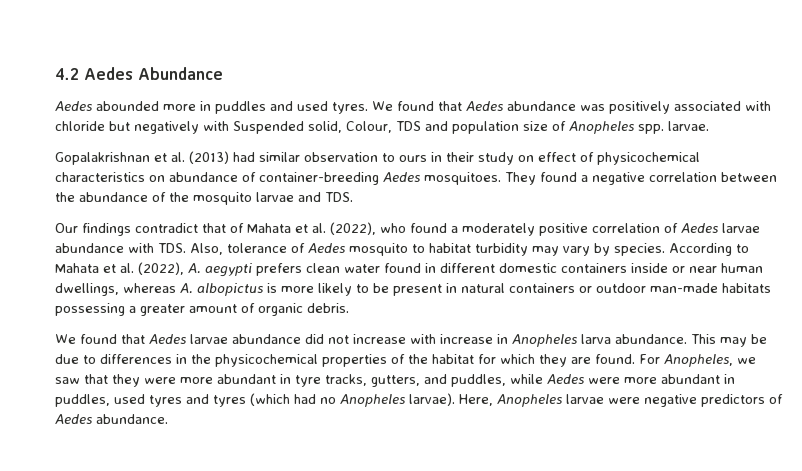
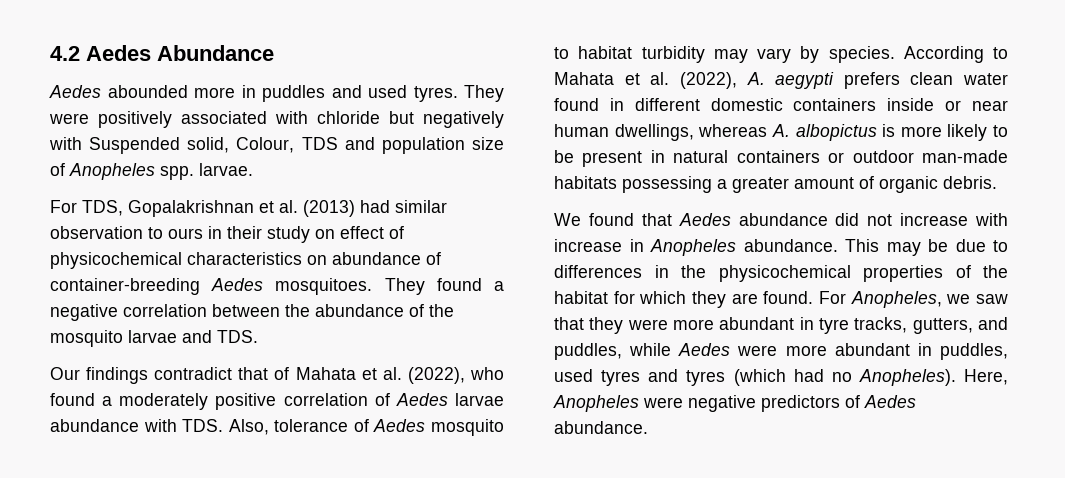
[372,101,605,111] We found that Aedes abundance was -> [464,85,504,102] [49,113,89,124] They were
(709, 126) none -> [50,200,123,216] For TDS,
[190,334,228,344] larvae -> (731, 219) none
[581,334,611,344] larva -> (736, 247) none
[340,393,455,407] Anopheles larvae). -> [858,369,956,386] Anopheles).
[566,394,604,404] larvae -> (639, 403) none

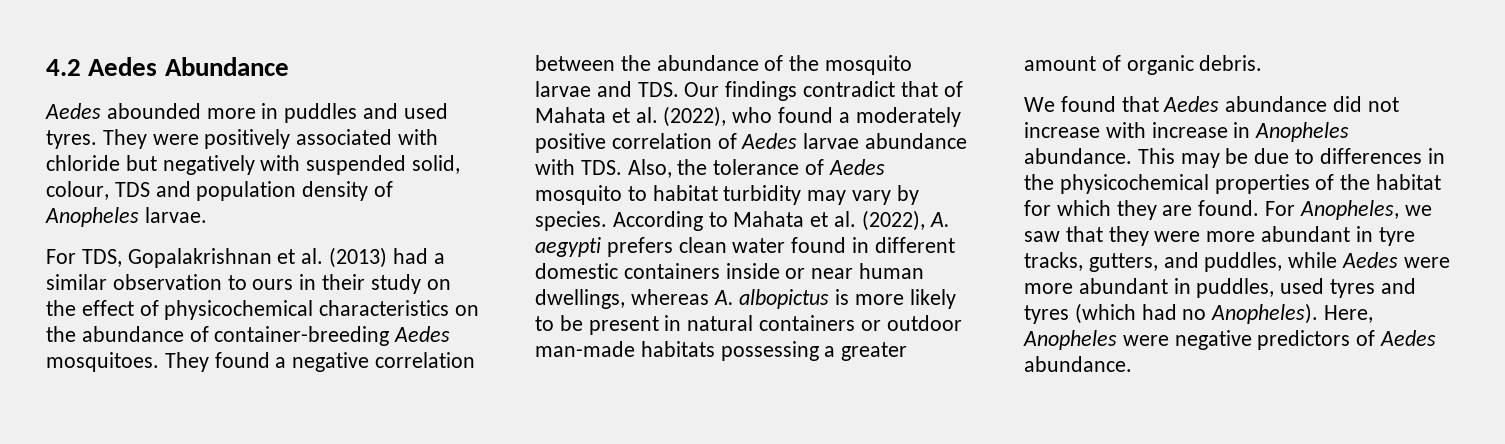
[89,137,295,154] Suspended solid, Colour, -> [306,155,461,175] [46,181,109,200] suspended solid, colour,
[472,137,505,150] size -> [302,181,369,201] density
[160,166,194,180] spp. -> (139, 217) none
(390, 206) none -> [433,253,445,264] a
(335, 234) none -> [46,300,76,316] the
(327, 260) none -> [46,326,76,342] the
(258, 336) // -> (679, 89) none
(269, 427) none -> [677,159,708,175] the

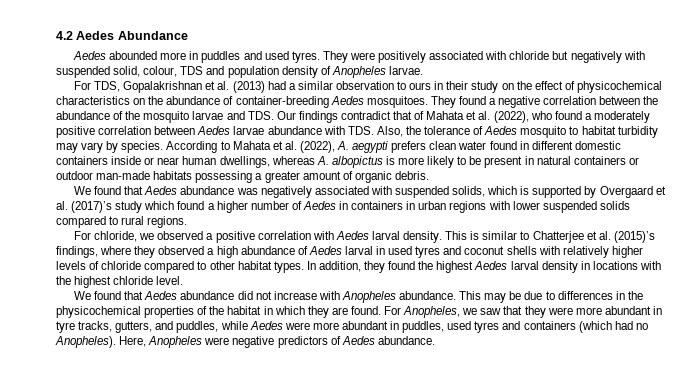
[717,133,737,149] of -> [154,126,196,135] between
(1263, 63) none -> [73,186,666,198] [56,201,630,213] [56,216,188,228] [73,231,655,243] [56,246,643,258] [56,261,661,273] [56,276,184,288] // We found that Aedes abundance was negatively associated with suspended solids, which is supported by Overgaard et al. (2017)’s study which found a higher number of Aedes in containers in urban regions with lower suspended solids compared to rural regions. // For chloride, we observed a positive correlation with Aedes larval density. This is similar to Chatterjee et al. (2015)’s findings, where they observed a high abundance of Aedes larval in used tyres and coconut shells with relatively higher levels of chloride compared to other habitat types. In addition, they found the highest Aedes larval density in locations with the highest chloride level.
[1151,122,1251,138] increase in -> (340, 295) none
[1024,200,1051,216] for -> [263,306,273,315] in
[1024,305,1069,324] tyres -> [523,321,576,330] containers

